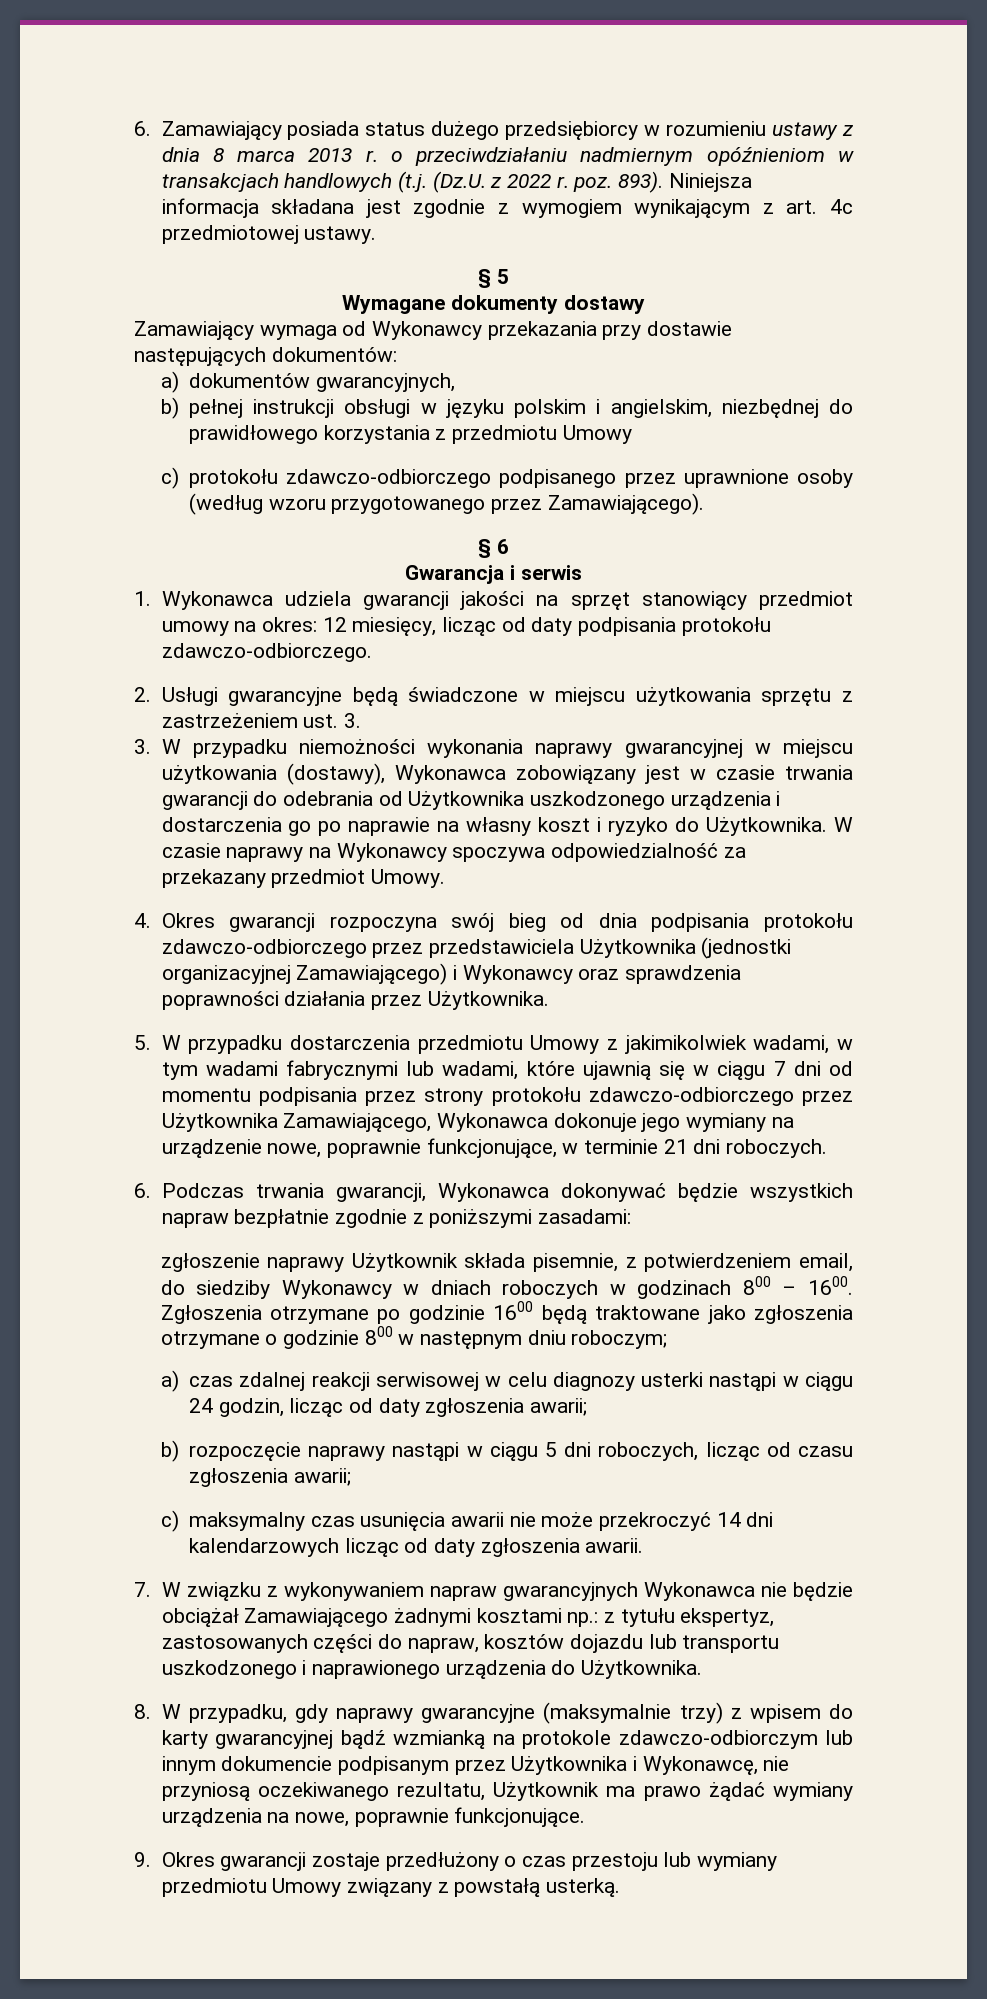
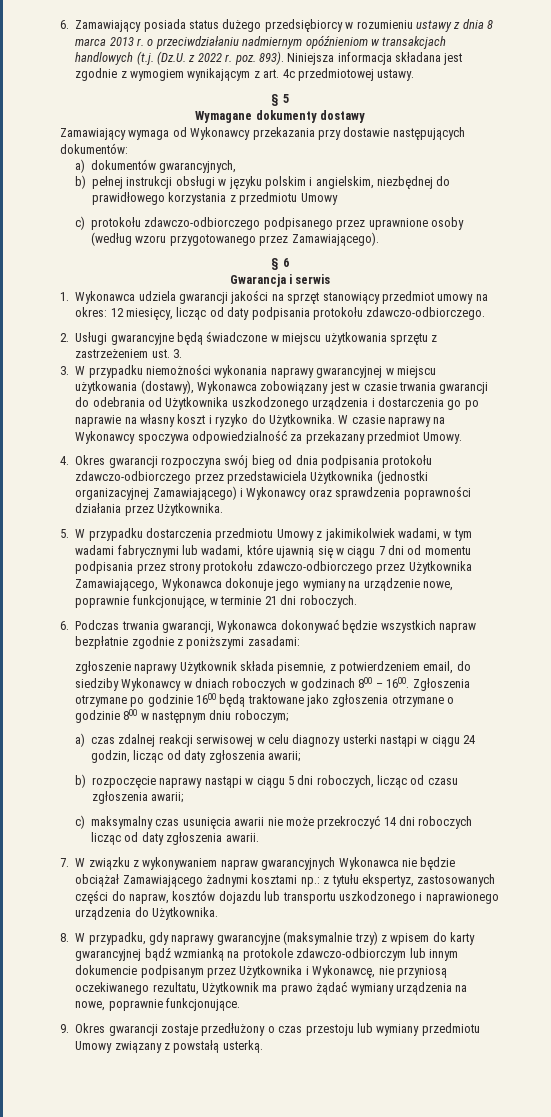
[189,1538,340,1557] kalendarzowych -> [418,816,473,829] roboczych

